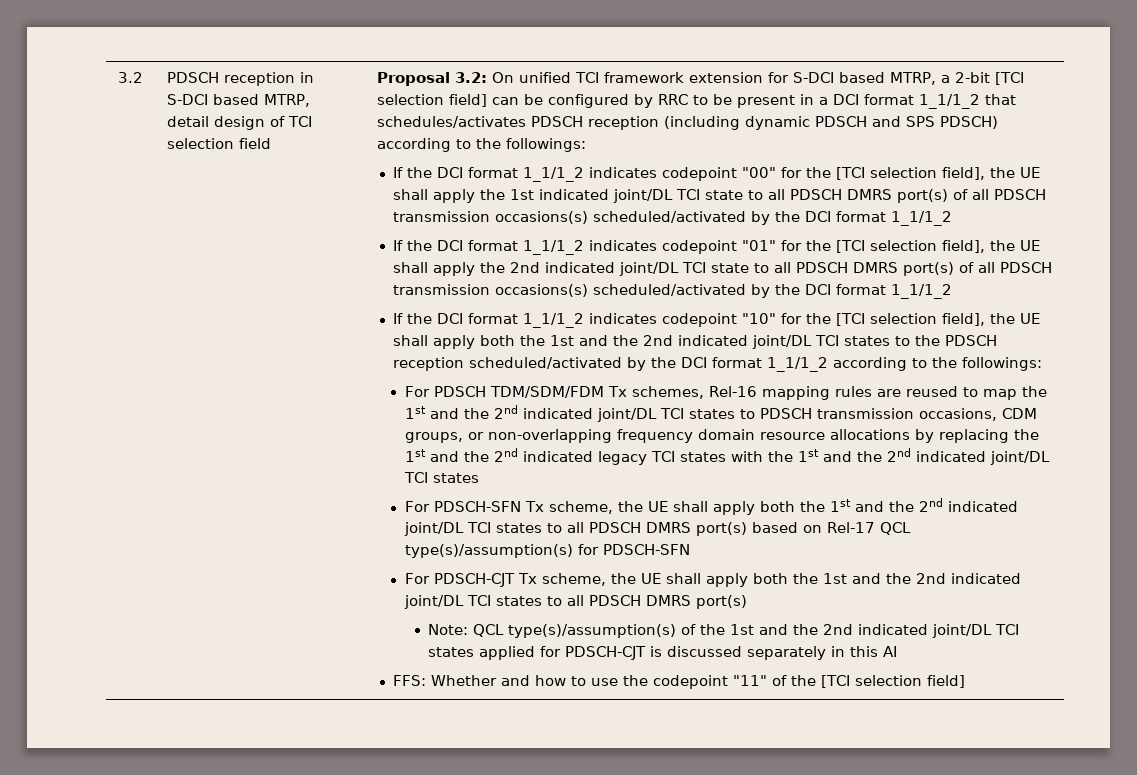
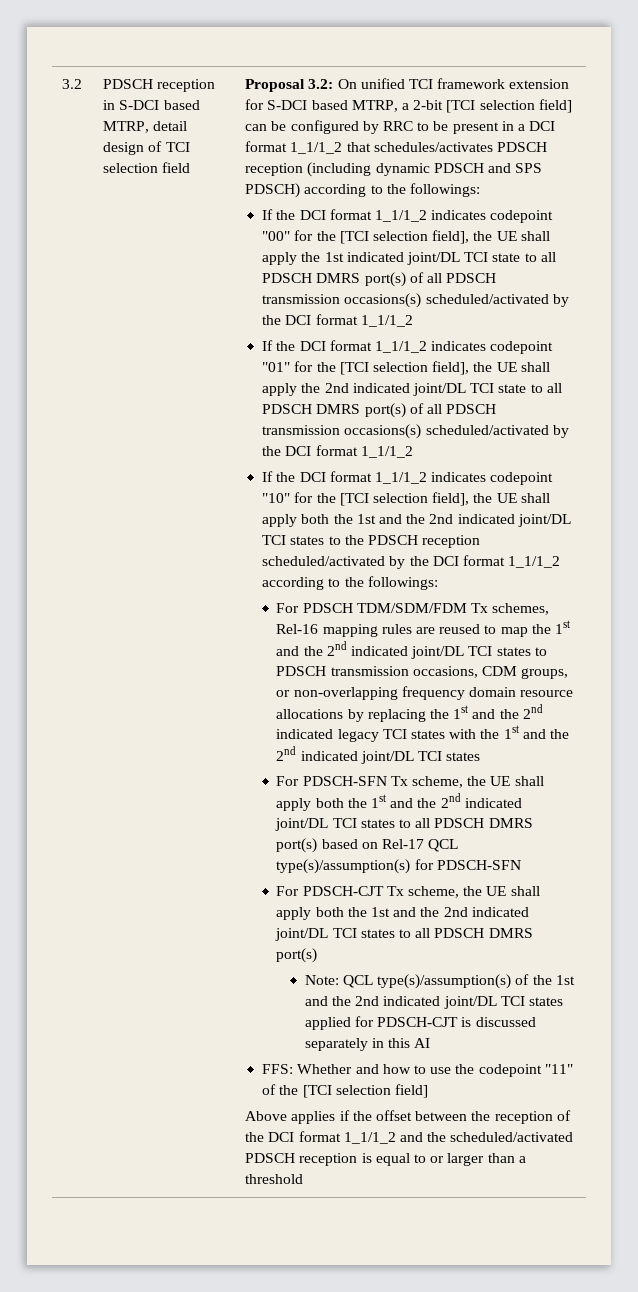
(966, 681) none -> [245,1110,571,1124] [245,1131,574,1144] [245,1153,526,1166] [245,1174,304,1184] // Above applies if the offset between the reception of the DCI format 1_1/1_2 and the scheduled/activated PDSCH reception is equal to or larger than a threshold

